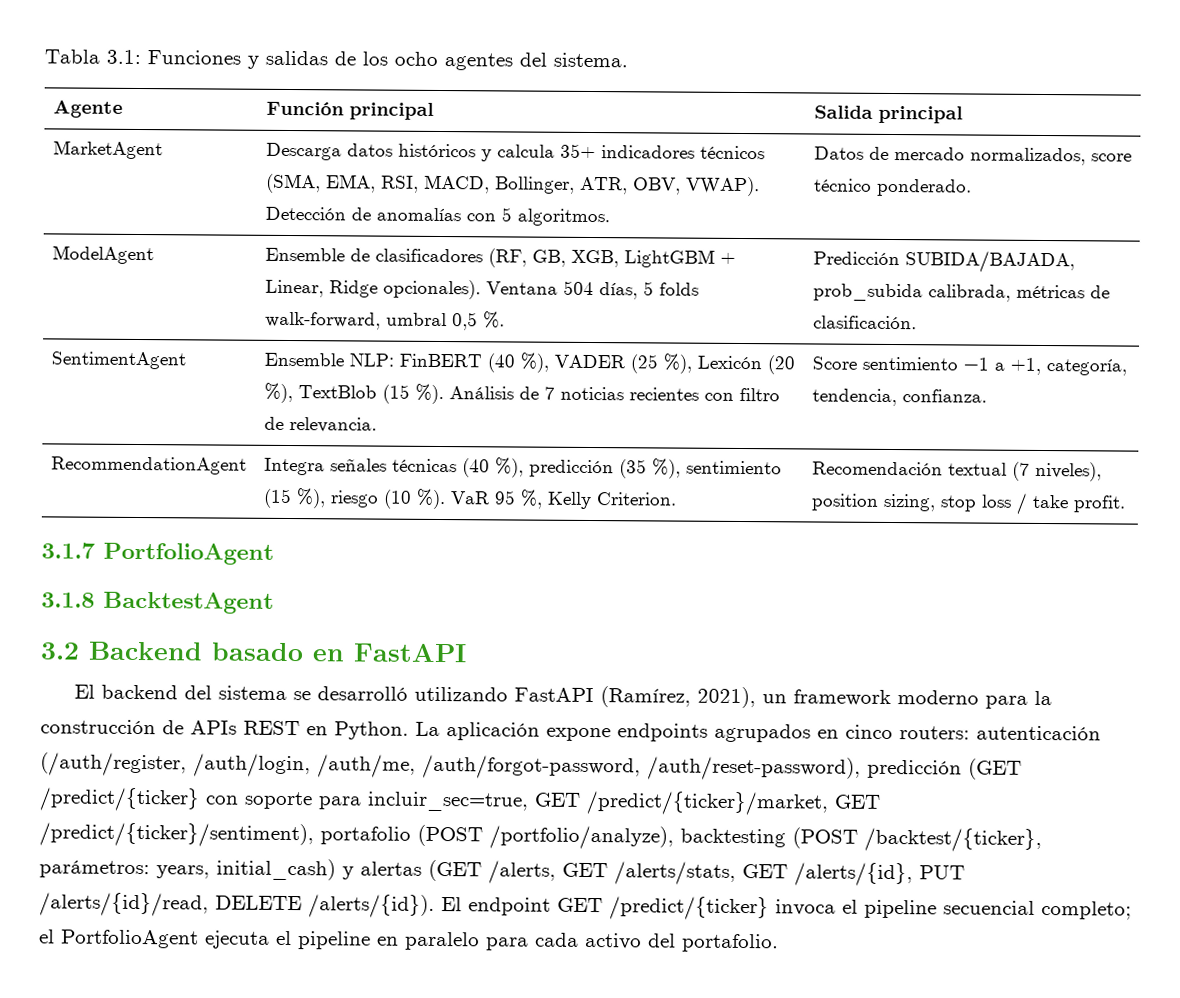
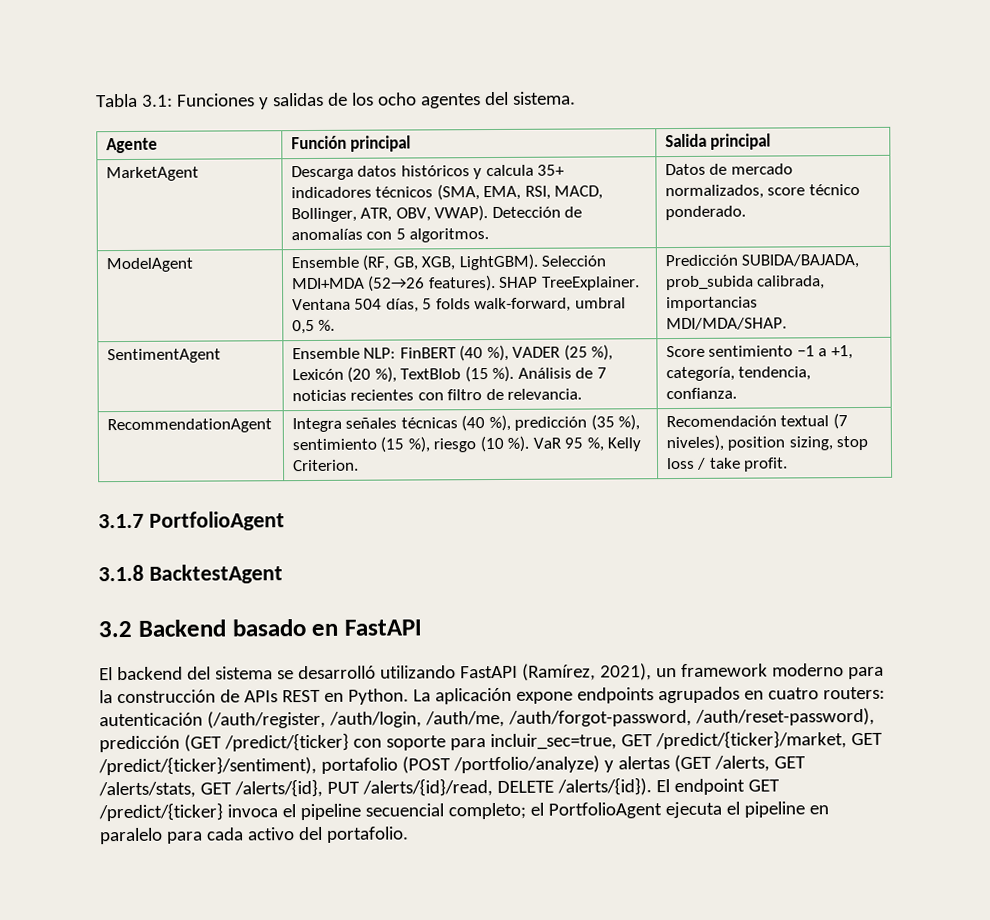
[349,248,483,263] de clasificadores -> (360, 262) none
[623,249,736,268] [264,279,481,300] LightGBM + Linear, Ridge opcionales). -> [458,253,607,271] [292,274,640,292] LightGBM). Selección MDI+MDA (52→26 features). SHAP TreeExplainer.
[1015,284,1110,299] [812,315,917,330] métricas de clasificación. -> [666,296,759,312] [666,317,788,331] importancias MDI/MDA/SHAP.
[845,724,893,740] cinco -> [767,687,819,700] cuatro
[489,825,1042,853] [39,858,336,881] /portfolio/analyze), backtesting (POST /backtest/{ticker}, parámetros: years, initial_cash) -> [452,755,600,774] /portfolio/analyze)

